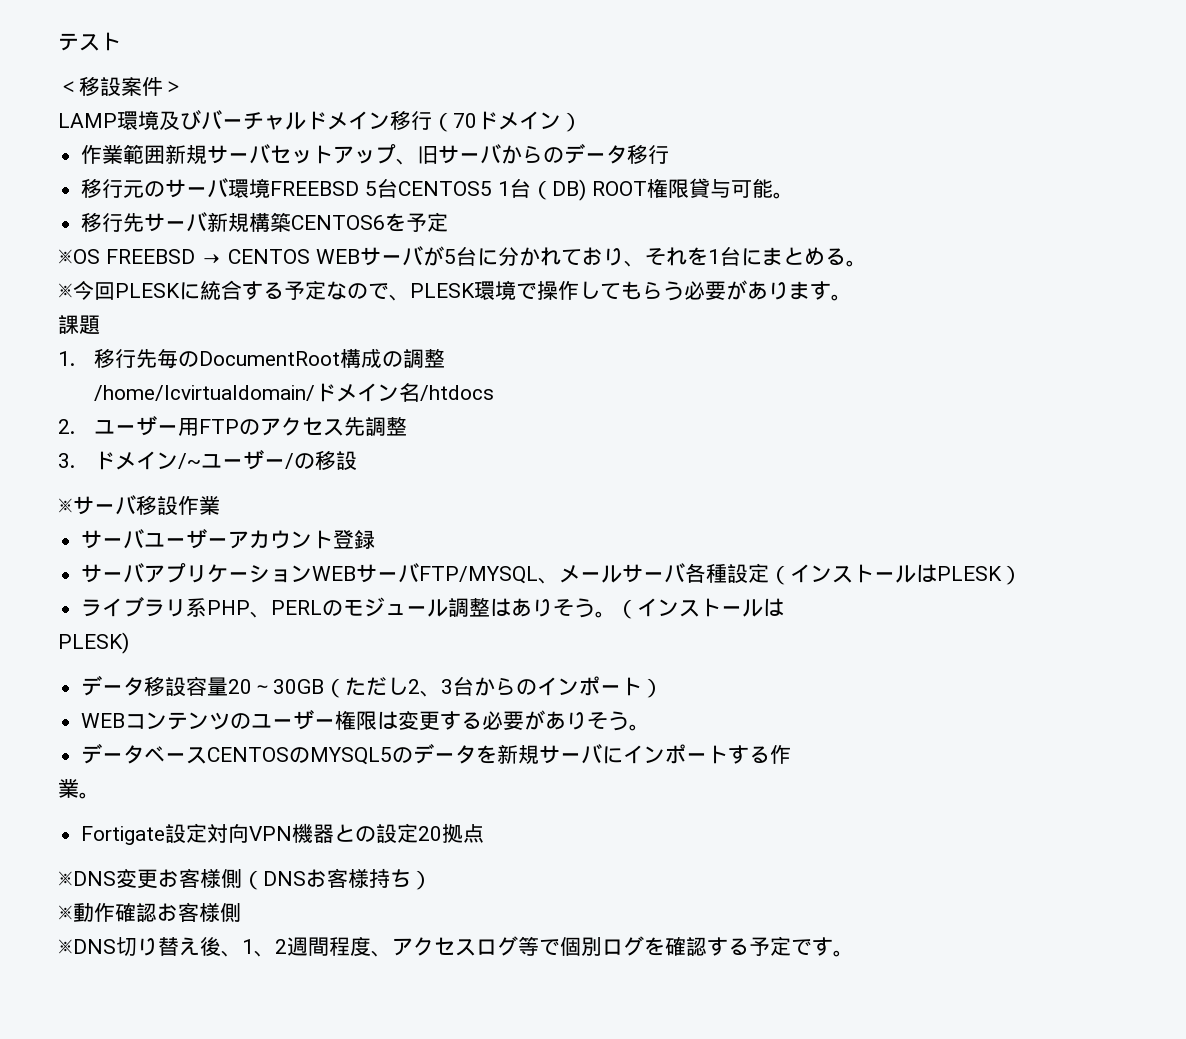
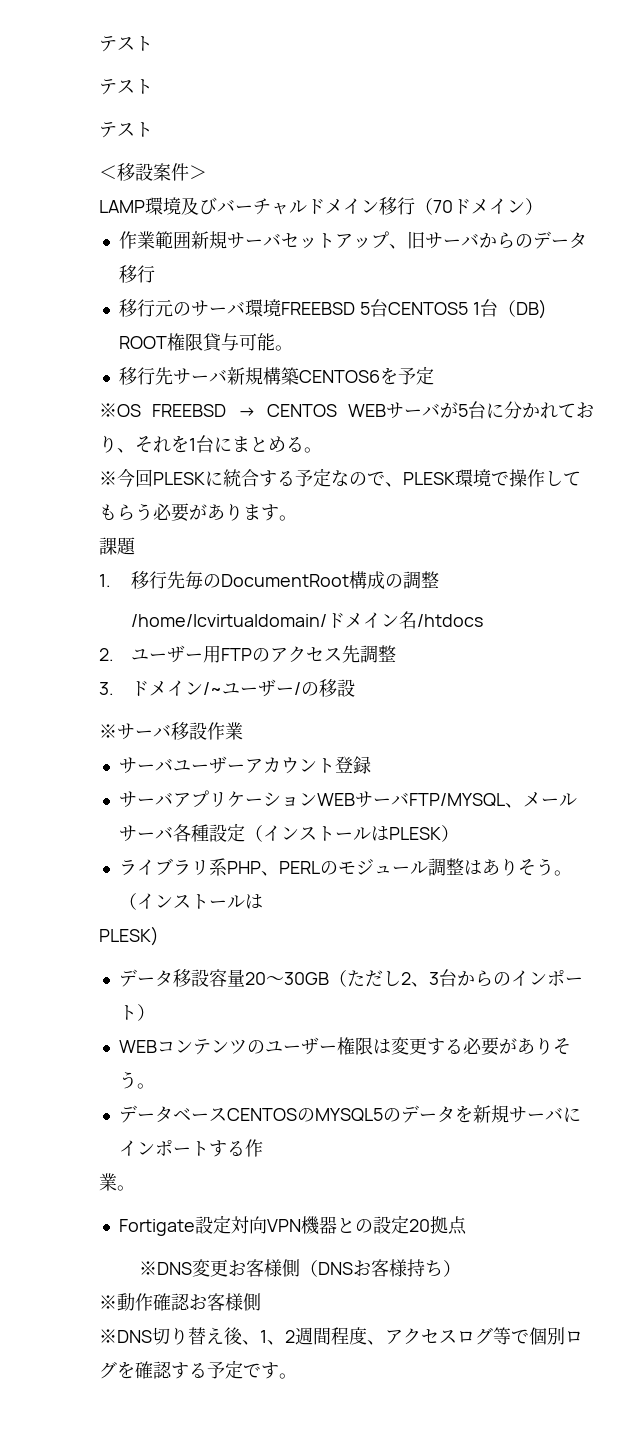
[58,32,121,51] テスト -> [99,36,153,52] [99,79,153,95] [99,122,153,138] テスト // テスト // テスト

